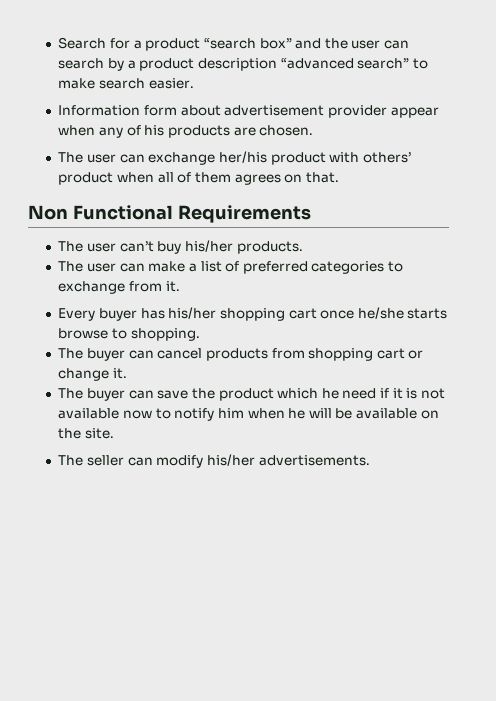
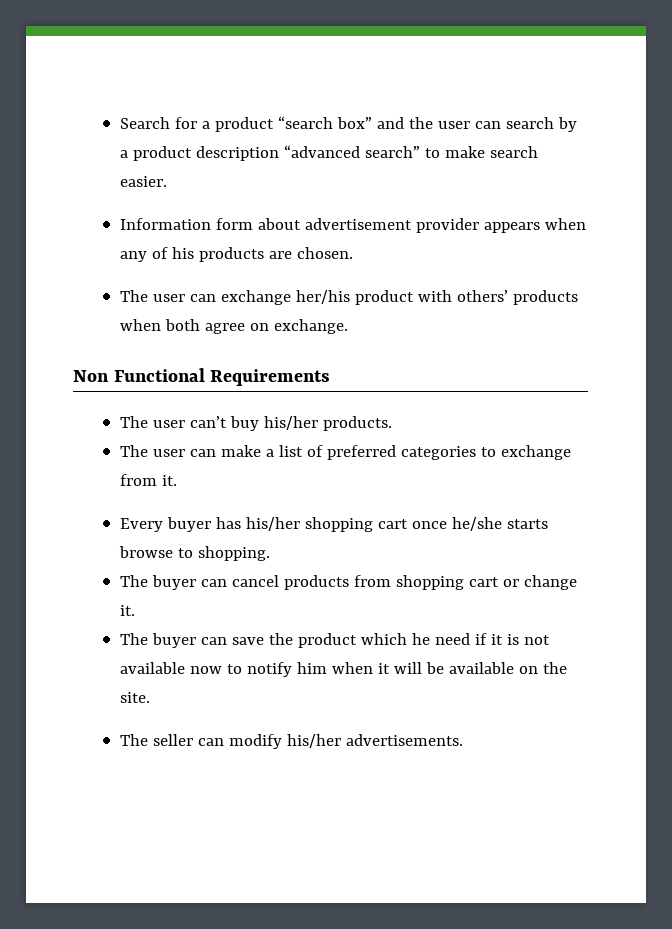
[390,107,439,118] appear -> [483,222,540,233] appears
[58,172,339,185] product when all of them agrees on that. -> [512,290,578,305] [119,319,348,334] products when both agree on exchange.
[288,408,306,419] he -> [377,663,390,674] it

